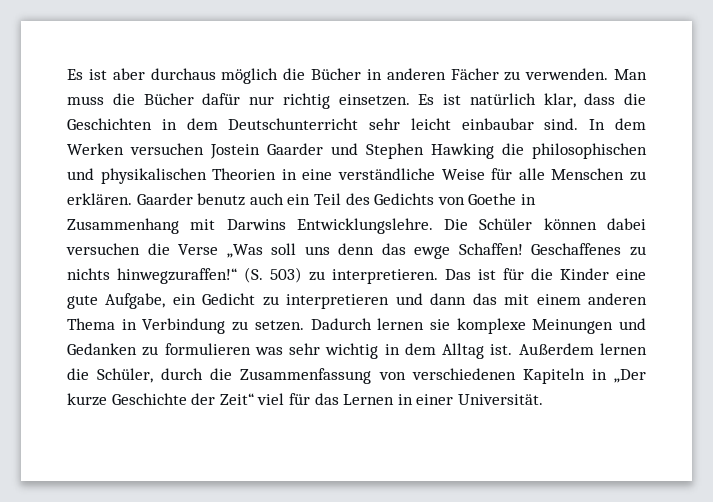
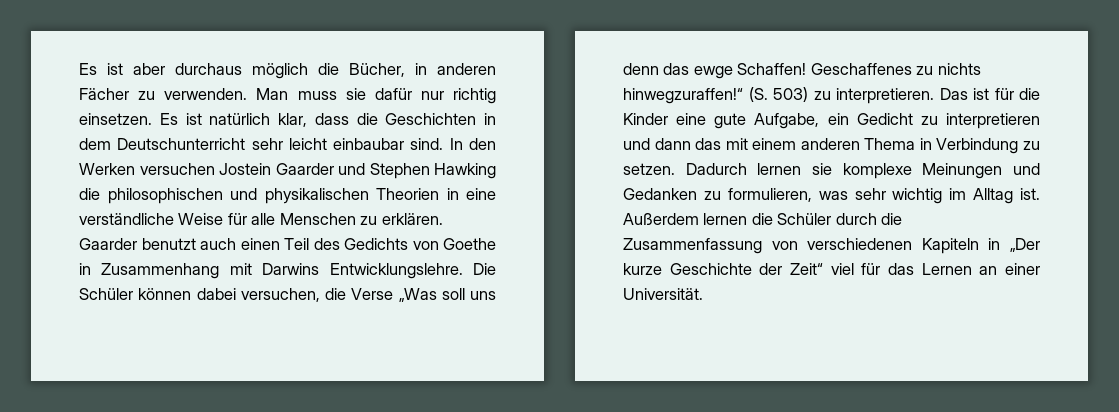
[311,68,361,80] Bücher -> [349,63,405,77] Bücher,
[112,93,194,105] die Bücher -> [345,88,366,100] sie
[615,118,646,130] dem -> [468,138,496,150] den
[197,193,311,206] benutz auch ein -> [141,238,280,250] benutzt auch einen
[66,243,140,255] versuchen -> [240,288,320,302] versuchen,
[164,343,251,355] formulieren -> [727,188,812,202] formulieren,
[384,343,436,355] in dem -> [949,188,967,200] im
[97,368,154,383] Schüler, -> [777,213,832,225] Schüler
[397,394,413,405] in -> [979,266,998,275] an

